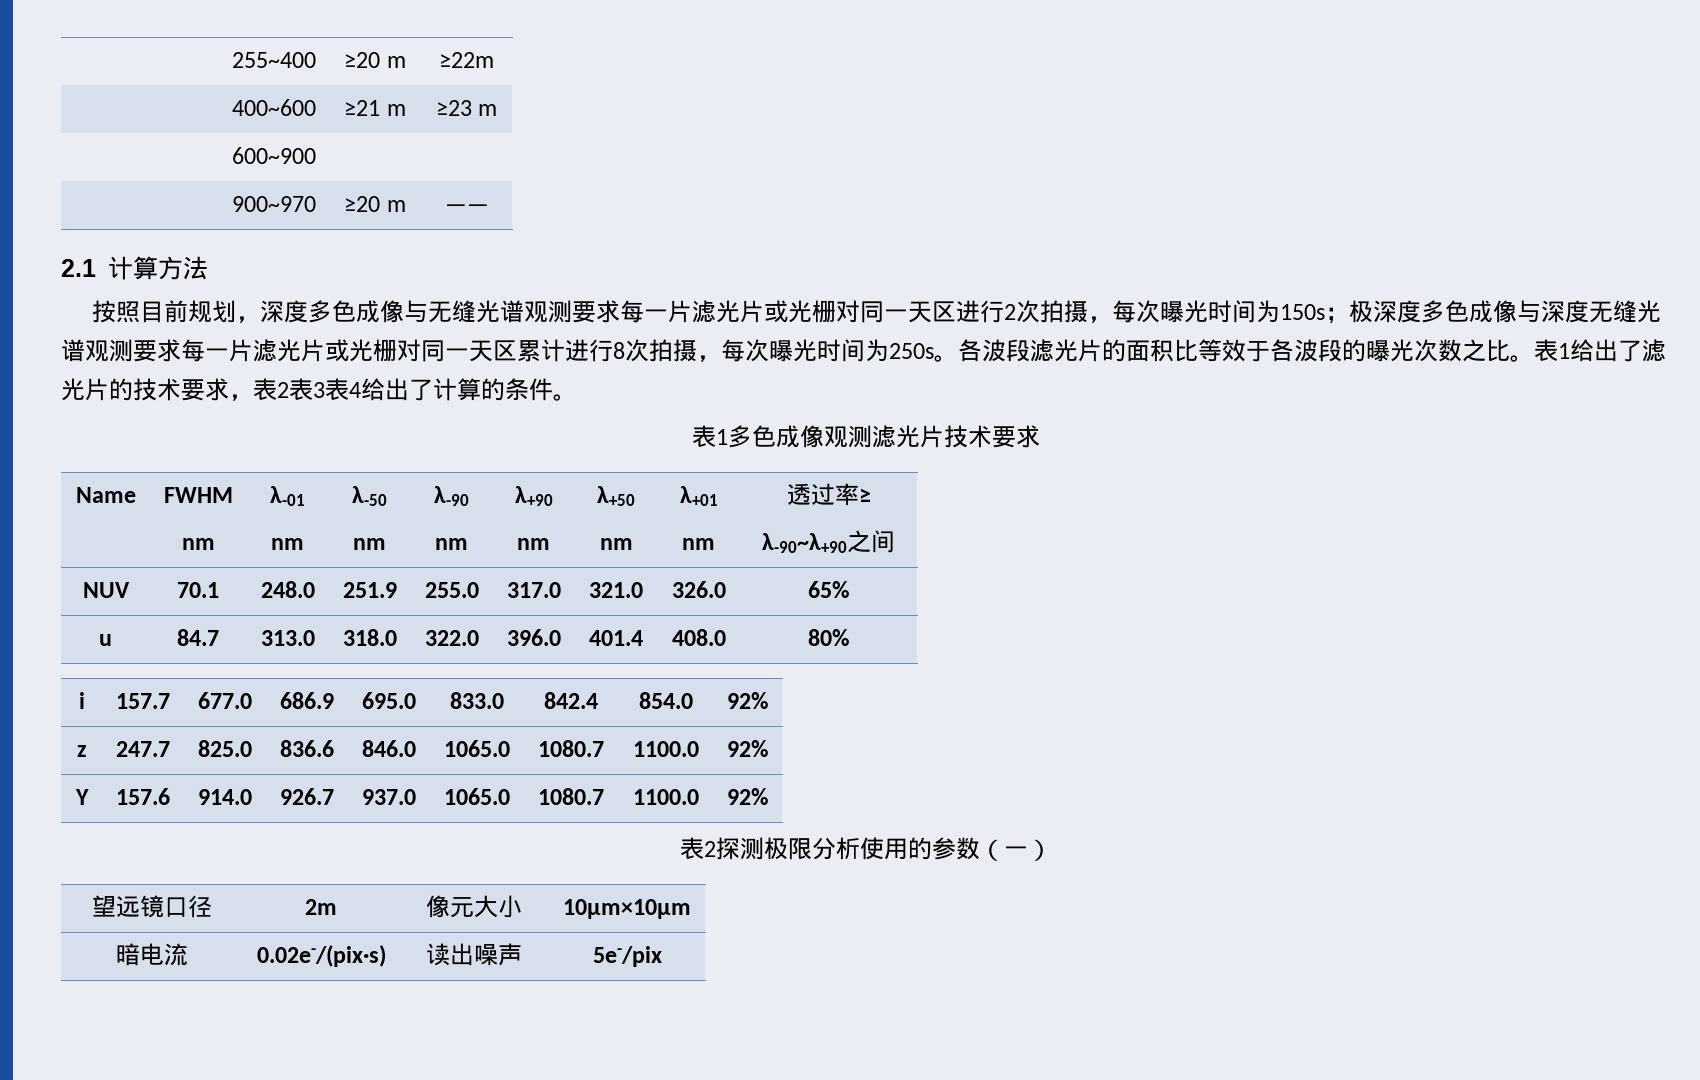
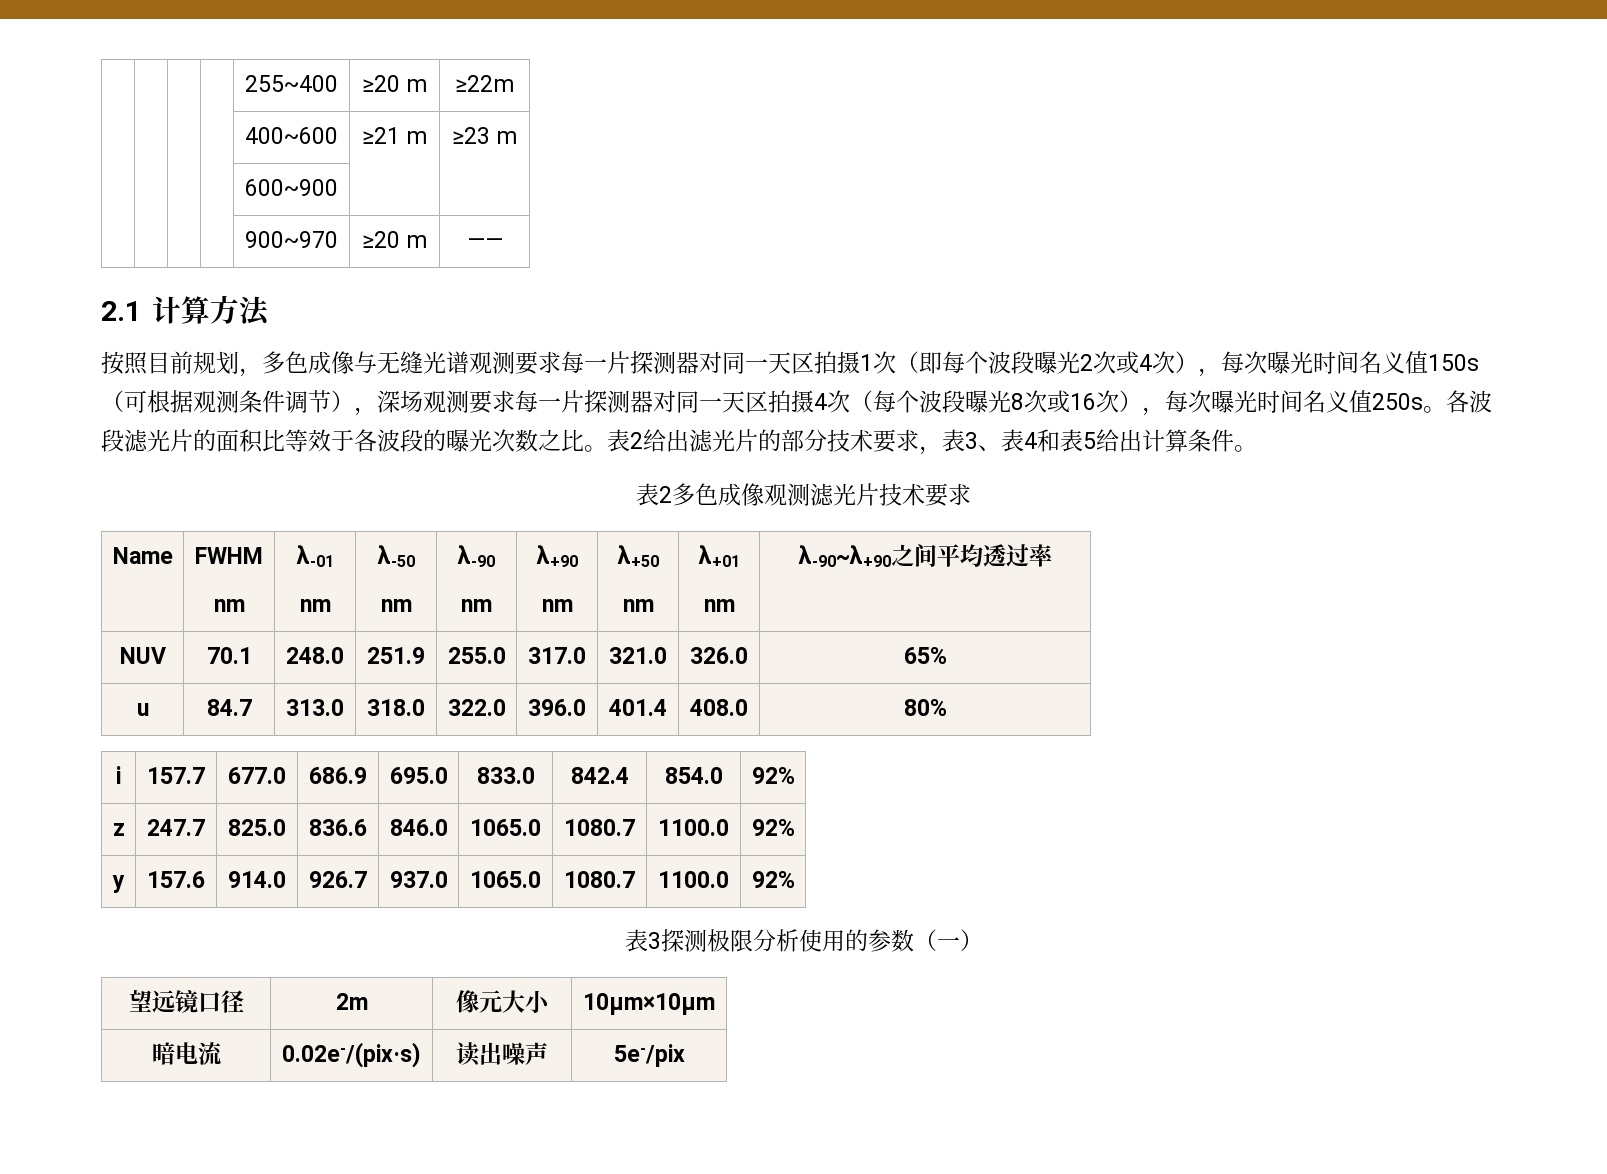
[260,300,309,323] 深度 -> (262, 372) none
[692,300,1662,324] [61,339,889,362] 滤光片或光栅对同一天区进行2次拍摄，每次曝光时间为150s；极深度多色成像与深度无缝光谱观测要求每一片滤光片或光栅对同一天区累计进行8次拍摄，每次曝光时间为 -> [630,351,1479,377] [101,390,1372,416] 探测器对同一天区拍摄1次（即每个波段曝光2次或4次），每次曝光时间名义值150s（可根据观测条件调节），深场观测要求每一片探测器对同一天区拍摄4次（每个波段曝光8次或16次），每次曝光时间名义值
[1558,339,1666,362] [61,378,133,401] 1给出了滤光片的 -> [630,429,827,452] 2给出滤光片的部分
[277,378,505,401] 2表3表4给出了计算的 -> [965,429,1188,452] 3、表4和表5给出计算
[716,429,728,445] 1 -> [659,486,672,503] 2
(715, 544) none -> [797,544,983,567] λ-90~λ+90之间平均
[858,488,871,503] [762,530,895,553] ≥ // λ-90~λ+90之间 -> (1053, 555) none
[74,789,89,805] Y -> [111,875,125,893] y
[704,841,716,857] 2 -> [647,932,661,949] 3

